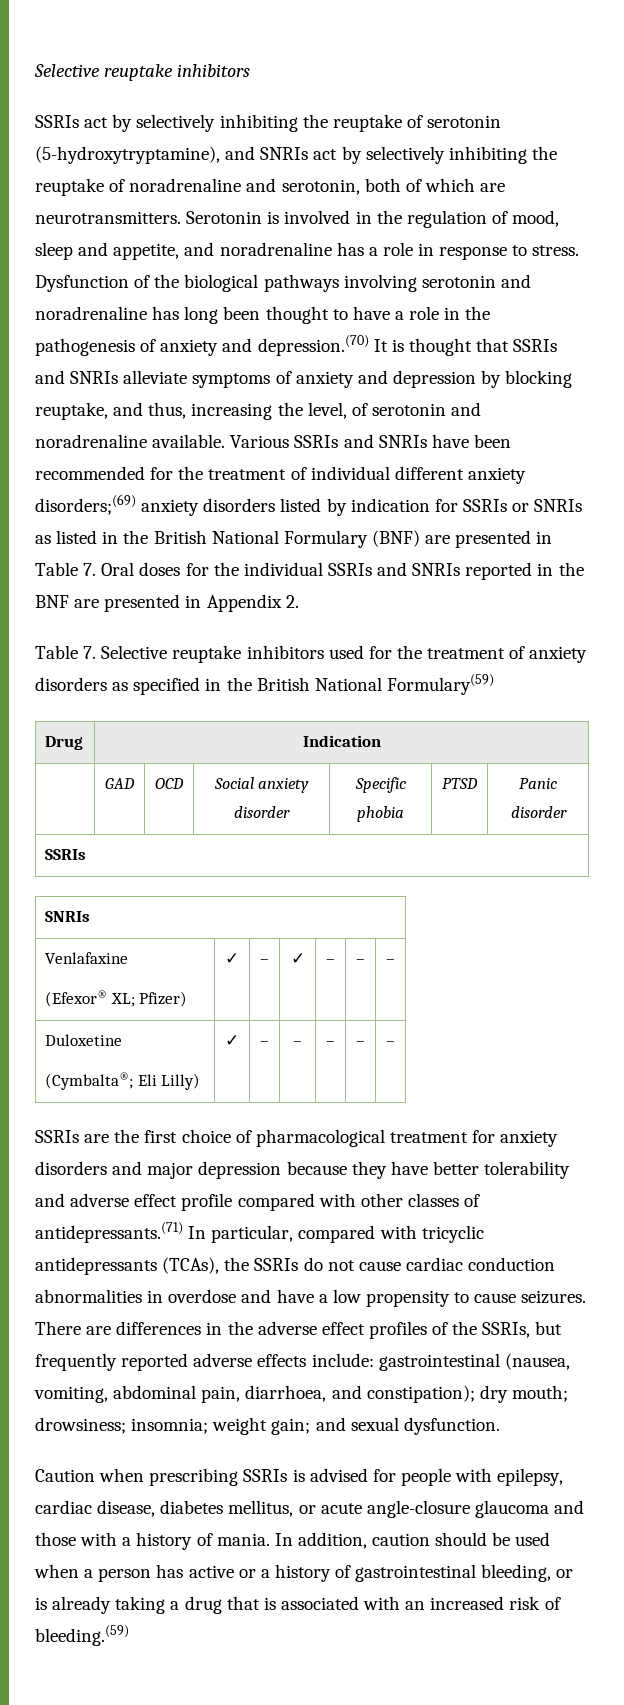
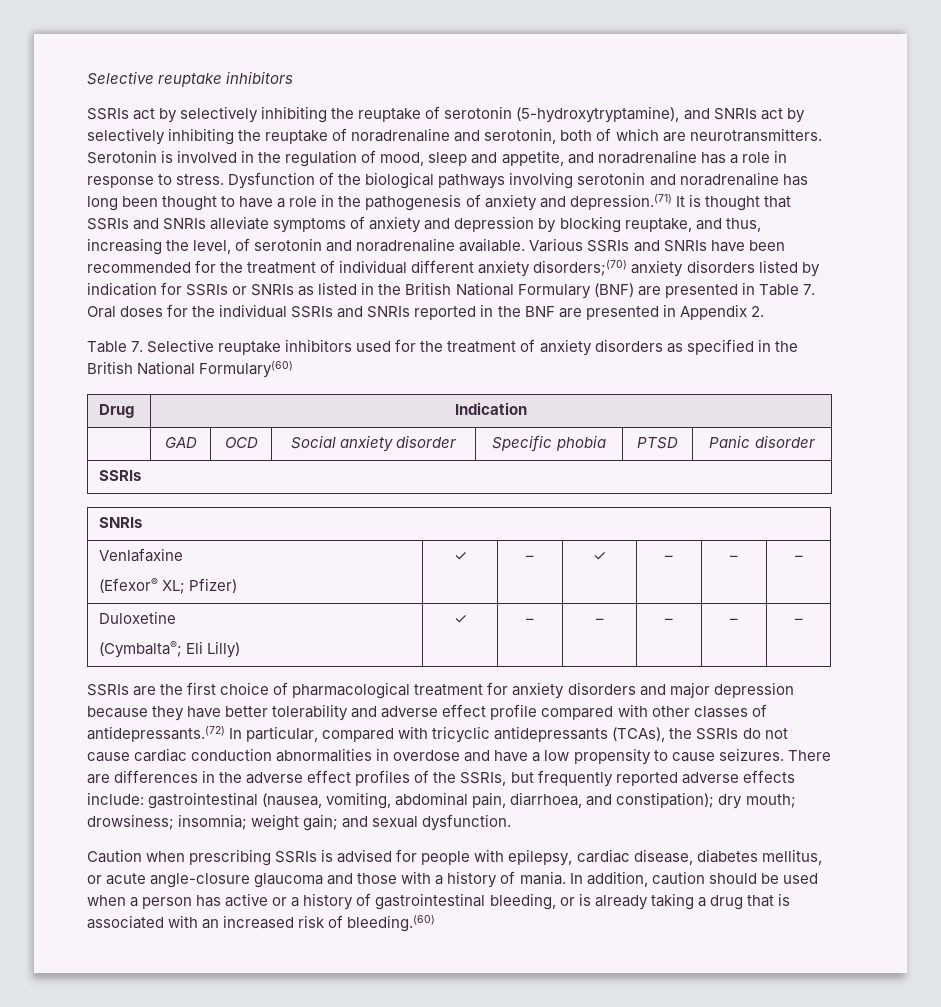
[257,335,369,356] depression.(70) -> [569,194,672,210] depression.(71)
[35,494,136,515] disorders;(69) -> [533,260,628,276] disorders;(70)
[386,674,494,695] Formulary(59) -> [199,361,294,378] Formulary(60)
[35,1222,183,1243] antidepressants.(71) -> [87,726,225,742] antidepressants.(72)
[35,1625,129,1646] bleeding.(59) -> [347,915,436,932] bleeding.(60)

